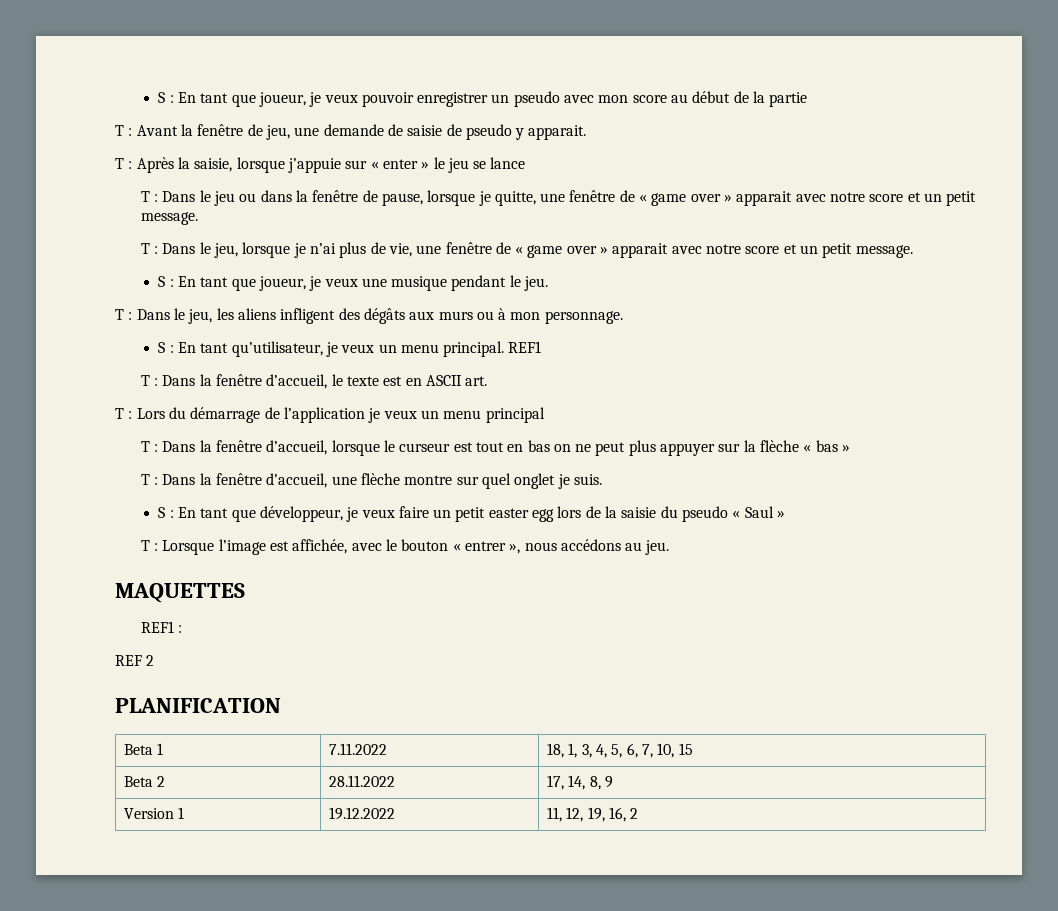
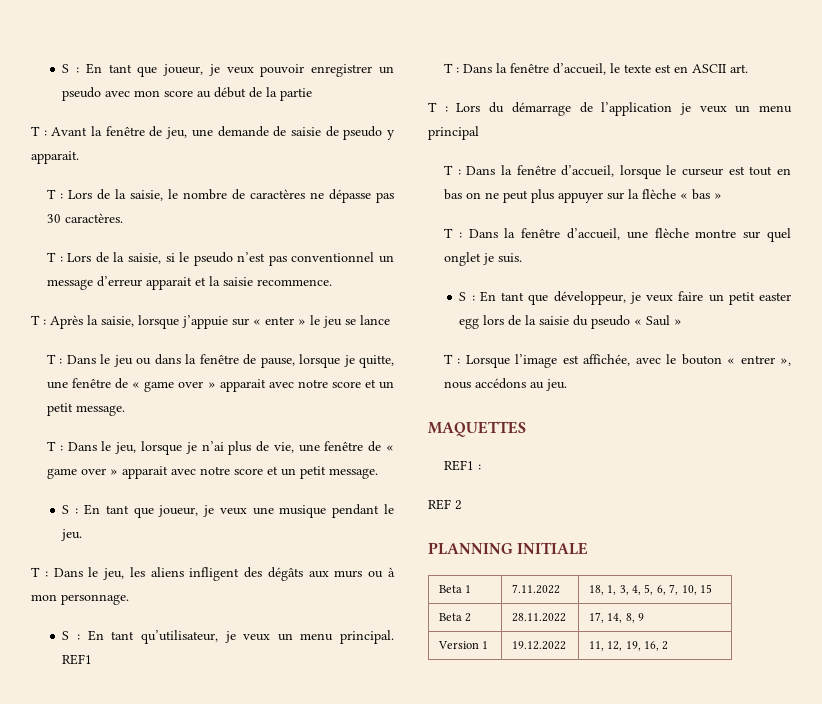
(587, 132) none -> [47,189,395,203] [47,213,124,223] [47,252,394,266] [47,276,333,290] // T : Lors de la saisie, le nombre de caractères ne dépasse pas 30 caractères. // T : Lors de la saisie, si le pseudo n’est pas conventionnel un message d’erreur apparait et la saisie recommence.
[115,698,281,713] PLANIFICATION -> [428,542,589,555] PLANNING INITIALE

